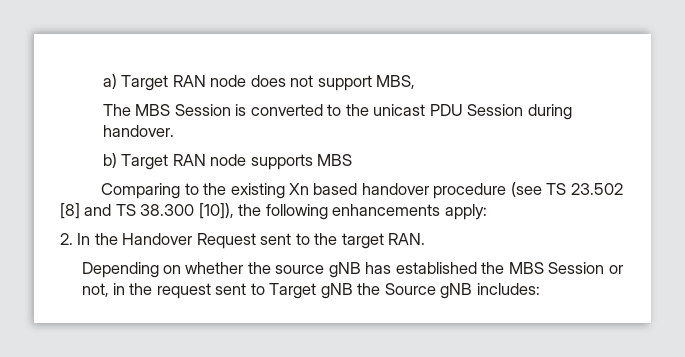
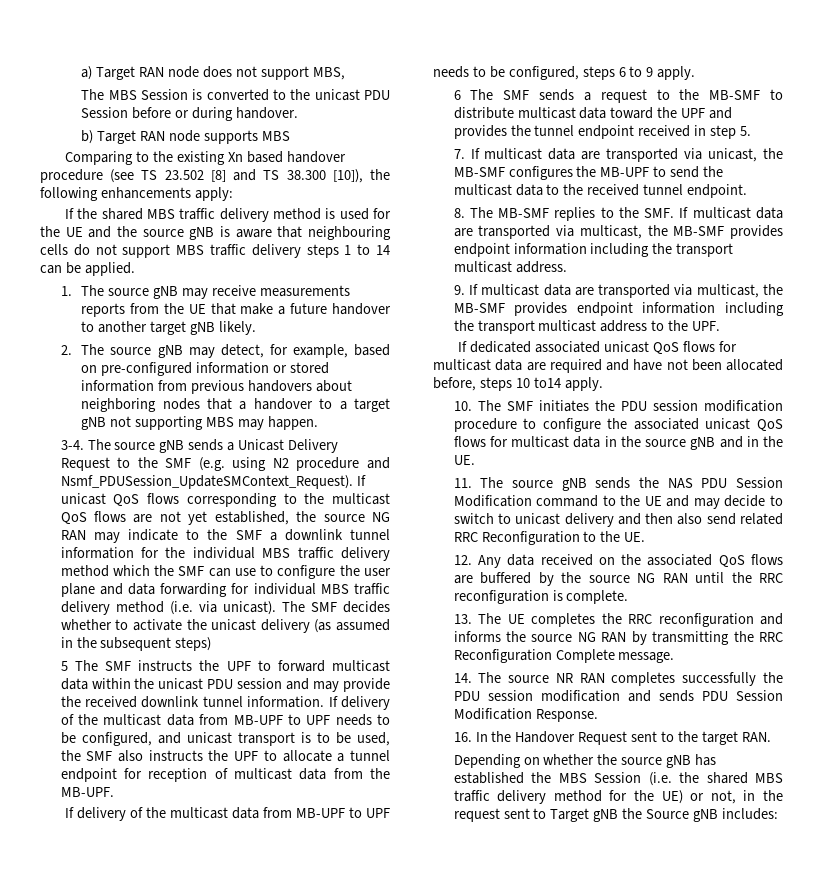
(524, 110) none -> [132,107,190,119] before or
[60,233,73,245] 2. -> [65,208,392,222] [40,226,391,240] [40,244,391,258] [40,262,135,276] [60,285,350,299] [81,303,392,317] [81,321,256,335] [60,344,390,358] [81,362,329,376] [81,380,352,394] [81,398,391,412] [81,416,318,430] [60,439,339,453] [60,457,390,471] [60,475,366,489] [60,493,390,507] [60,511,391,525] [60,529,390,543] [60,547,390,561] [60,565,391,579] [60,583,390,597] [60,601,390,615] [60,619,391,633] [60,637,212,651] [60,660,390,672] [60,678,390,692] [60,696,390,710] [60,714,390,726] [60,732,391,746] [60,750,390,762] [60,768,390,782] [60,787,114,797] [65,807,390,821] [433,66,696,80] [453,89,783,103] [453,107,733,119] [453,125,752,139] [453,148,783,162] [453,166,724,180] [453,184,748,198] [453,207,783,221] [453,225,783,239] [453,243,734,257] [453,261,567,273] [453,284,783,298] [453,302,784,316] [453,320,721,334] [458,341,737,355] [433,359,783,373] [433,377,603,391] [453,400,783,412] [453,418,783,432] [453,436,783,450] [453,455,475,465] [453,477,783,491] [453,495,783,509] [453,513,783,527] [453,531,646,545] [453,554,783,568] [453,572,783,586] [453,590,629,604] [453,613,783,627] [453,631,783,645] [453,649,675,663] [453,672,783,686] [453,690,783,702] [453,708,598,722] [453,732,472,742] If the shared MBS traffic delivery method is used for the UE and the source gNB is aware that neighbouring cells do not support MBS traffic delivery steps 1 to 14 can be applied. // 1. The source gNB may receive measurements reports from the UE that make a future handover to another target gNB likely. // 2. The source gNB may detect, for example, based on pre-configured information or stored information from previous handovers about neighboring nodes that a handover to a target gNB not supporting MBS may happen. // 3-4. The source gNB sends a Unicast Delivery Request to the SMF (e.g. using N2 procedure and Nsmf_PDUSession_UpdateSMContext_Request). If unicast QoS flows corresponding to the multicast QoS flows are not yet established, the source NG RAN may indicate to the SMF a downlink tunnel information for the individual MBS traffic delivery method which the SMF can use to configure the user plane and data forwarding for individual MBS traffic delivery method (i.e. via unicast). The SMF decides whether to activate the unicast delivery (as assumed in the subsequent steps) // 5 The SMF instructs the UPF to forward multicast data within the unicast PDU session and may provide the received downlink tunnel information. If delivery of the multicast data from MB-UPF to UPF needs to be configured, and unicast transport is to be used, the SMF also instructs the UPF to allocate a tunnel endpoint for reception of multicast data from the MB-UPF. // If delivery of the multicast data from MB-UPF to UPF needs to be configured, steps 6 to 9 apply. // 6 The SMF sends a request to the MB-SMF to distribute multicast data toward the UPF and provides the tunnel endpoint received in step 5. // 7. If multicast data are transported via unicast, the MB-SMF configures the MB-UPF to send the multicast data to the received tunnel endpoint. // 8. The MB-SMF replies to the SMF. If multicast data are transported via multicast, the MB-SMF provides endpoint information including the transport multicast address. // 9. If multicast data are transported via multicast, the MB-SMF provides endpoint information including the transport multicast address to the UPF. // If dedicated associated unicast QoS flows for multicast data are required and have not been allocated before, steps 10 to14 apply. // 10. The SMF initiates the PDU session modification procedure to configure the associated unicast QoS flows for multicast data in the source gNB and in the UE. // 11. The source gNB sends the NAS PDU Session Modification command to the UE and may decide to switch to unicast delivery and then also send related RRC Reconfiguration to the UE. // 12. Any data received on the associated QoS flows are buffered by the source NG RAN until the RRC reconfiguration is complete. // 13. The UE completes the RRC reconfiguration and informs the source NG RAN by transmitting the RRC Reconfiguration Complete message. // 14. The source NR RAN completes successfully the PDU session modification and sends PDU Session Modification Response. // 16.
(605, 268) none -> [648,772,783,786] [453,790,683,804] (i.e. the shared MBS traffic delivery method for the UE)

